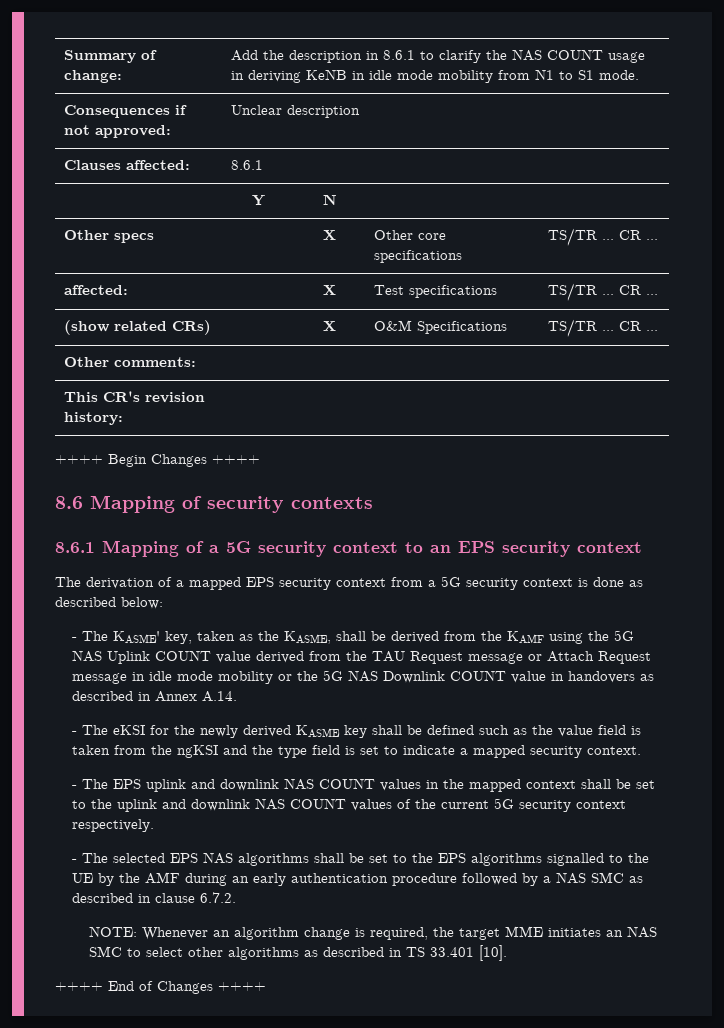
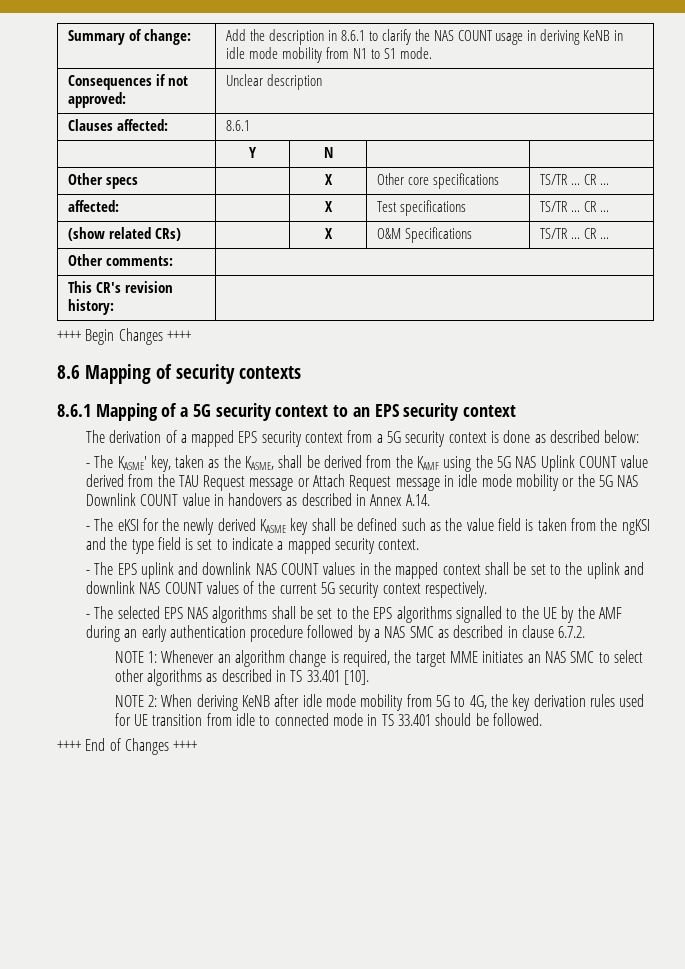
[89,926,138,937] NOTE: -> [114,651,158,663] NOTE 1:
(508, 953) none -> [114,694,645,711] [114,713,542,726] // NOTE 2: When deriving KeNB after idle mode mobility from 5G to 4G, the key derivation rules used for UE transition from idle to connected mode in TS 33.401 should be followed.

